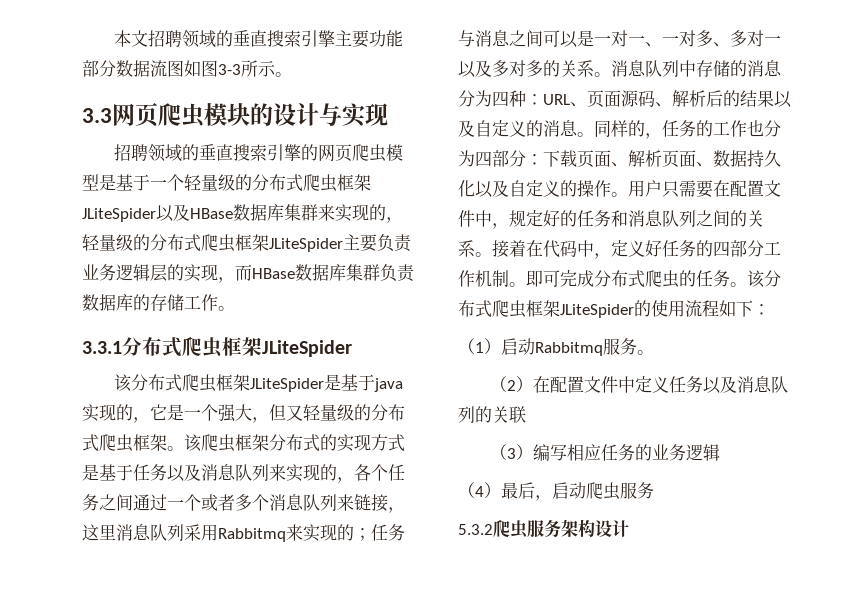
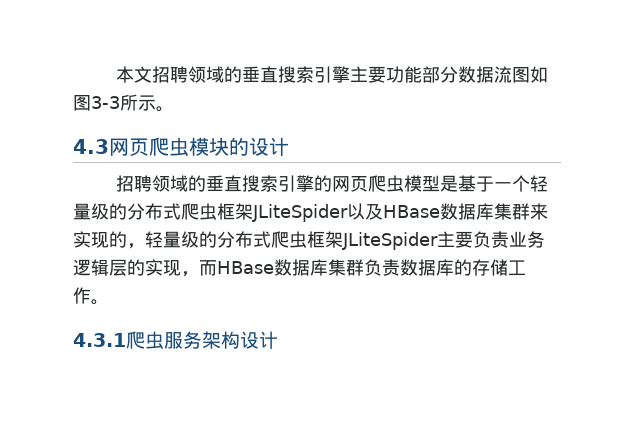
[82,108,112,123] 3.3 -> [73,139,109,154] 4.3
[319,103,388,127] 与实现 -> (289, 146) none
[82,337,352,358] [113,374,403,392] [82,404,405,423] [82,434,405,452] [82,464,405,483] [82,494,405,513] [82,524,405,542] [458,30,781,48] [458,60,782,78] [458,90,792,108] [458,120,781,139] [458,150,781,168] [458,180,781,198] [458,210,764,229] [458,240,781,259] [458,270,781,288] [458,300,770,318] [458,338,654,356] [489,376,788,394] [458,406,526,423] [489,444,720,461] [458,482,654,501] [458,524,493,535] 3.3.1分布式爬虫框架JLiteSpider // 该分布式爬虫框架JLiteSpider是基于java实现的，它是一个强大，但又轻量级的分布式爬虫框架。该爬虫框架分布式的实现方式是基于任务以及消息队列来实现的，各个任务之间通过一个或者多个消息队列来链接，这里消息队列采用Rabbitmq来实现的；任务与消息之间可以是一对一、一对多、多对一以及多对多的关系。消息队列中存储的消息分为四种：URL、页面源码、解析后的结果以及自定义的消息。同样的，任务的工作也分为四部分：下载页面、解析页面、数据持久化以及自定义的操作。用户只需要在配置文件中，规定好的任务和消息队列之间的关系。接着在代码中，定义好任务的四部分工作机制。即可完成分布式爬虫的任务。该分布式爬虫框架JLiteSpider的使用流程如下： // （1）启动Rabbitmq服务。 // （2）在配置文件中定义任务以及消息队列的关联 // （3）编写相应任务的业务逻辑 // （4）最后，启动爬虫服务 // 5.3.2 -> [73,333,126,347] 4.3.1

